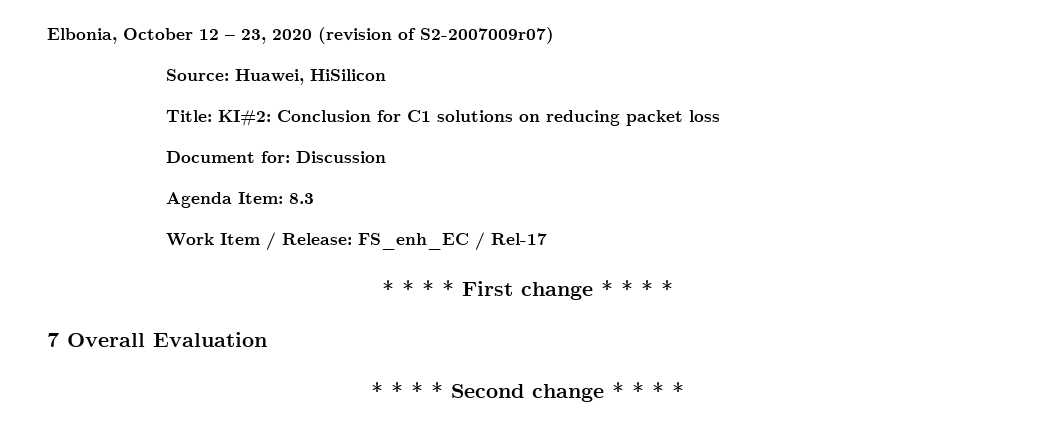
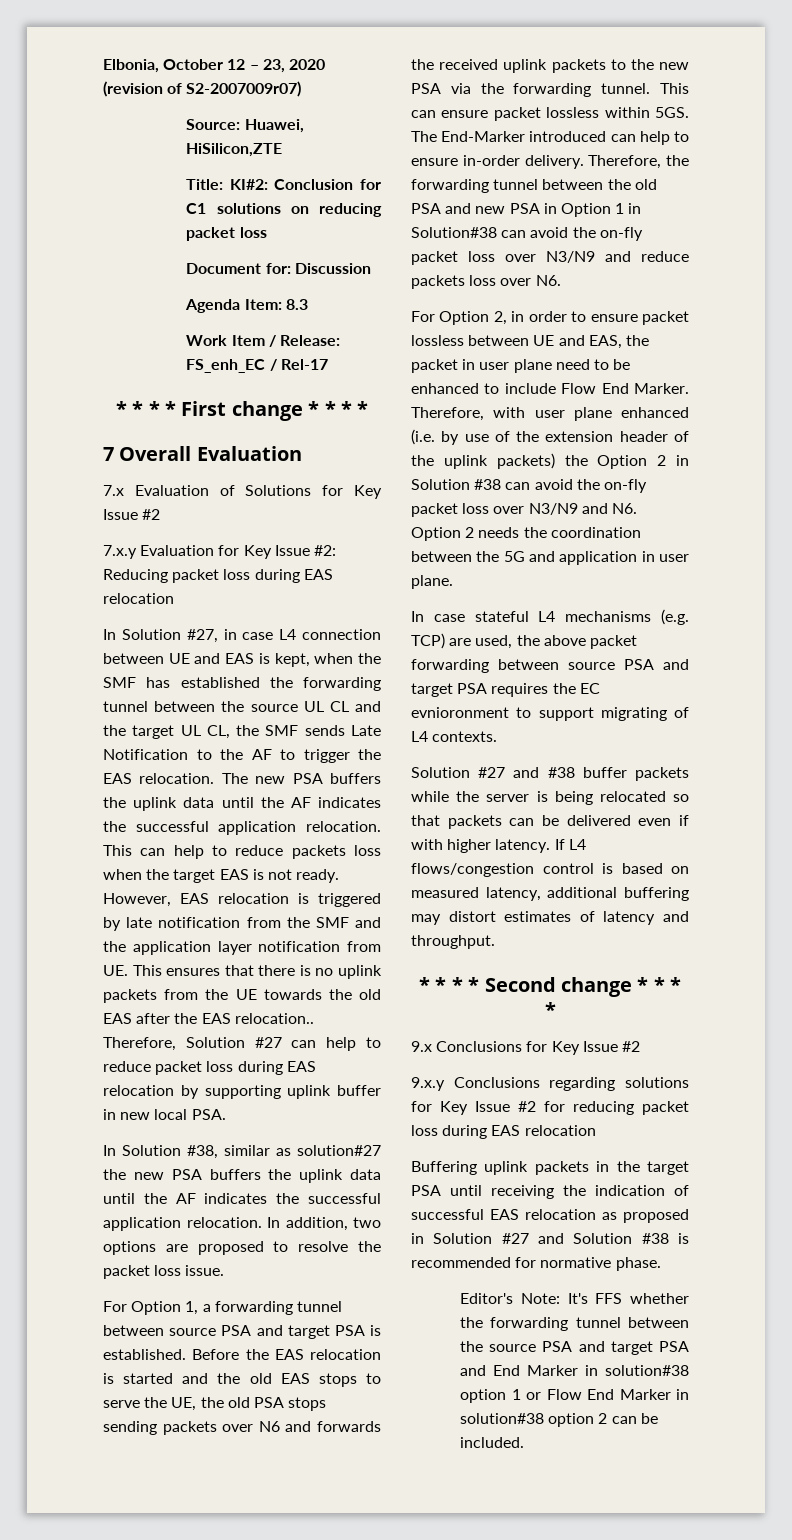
[309,69,386,81] HiSilicon -> [186,143,283,157] HiSilicon,ZTE
(267, 339) none -> [103,485,382,499] [103,509,161,520] [103,545,336,559] [103,569,333,583] [103,593,174,604] [103,629,381,643] [103,653,381,667] [103,677,381,691] [103,701,381,712] [103,725,381,739] [103,749,381,763] [103,773,381,784] [103,797,381,811] [103,821,381,835] [103,845,381,859] [103,869,340,883] [103,893,381,907] [103,917,381,931] [103,941,381,955] [103,965,382,979] [103,989,381,1003] [103,1013,314,1024] [103,1037,382,1051] [103,1061,316,1075] [103,1085,381,1099] [103,1109,226,1120] [103,1145,381,1159] [103,1169,381,1183] [103,1193,381,1204] [103,1217,381,1231] [103,1241,381,1255] [103,1265,225,1279] [103,1301,342,1315] [103,1325,381,1339] [103,1349,381,1360] [103,1373,381,1387] [103,1397,327,1411] [103,1421,381,1435] [411,59,689,73] [411,83,689,97] [411,107,689,121] [411,131,689,145] [411,155,689,169] [411,179,657,193] [411,203,642,217] [411,227,643,241] [411,251,689,265] [411,275,561,289] [411,311,689,325] [411,335,649,349] [411,359,631,373] [411,383,689,394] [411,407,689,421] [411,429,689,445] [411,453,689,469] [411,479,647,493] [411,503,637,517] [411,527,641,541] [411,551,689,565] [411,575,453,589] [411,609,689,625] [411,633,637,649] [411,659,689,673] [411,683,600,697] [411,707,689,721] [411,731,498,742] [411,767,689,781] [411,791,689,805] [411,815,689,829] [411,839,586,853] [411,863,689,877] [411,887,689,901] [411,911,689,925] [411,935,495,949] // 7.x Evaluation of Solutions for Key Issue #2 // 7.x.y Evaluation for Key Issue #2: Reducing packet loss during EAS relocation // In Solution #27, in case L4 connection between UE and EAS is kept, when the SMF has established the forwarding tunnel between the source UL CL and the target UL CL, the SMF sends Late Notification to the AF to trigger the EAS relocation. The new PSA buffers the uplink data until the AF indicates the successful application relocation. This can help to reduce packets loss when the target EAS is not ready. However, EAS relocation is triggered by late notification from the SMF and the application layer notification from UE. This ensures that there is no uplink packets from the UE towards the old EAS after the EAS relocation.. Therefore, Solution #27 can help to reduce packet loss during EAS relocation by supporting uplink buffer in new local PSA. // In Solution #38, similar as solution#27 the new PSA buffers the uplink data until the AF indicates the successful application relocation. In addition, two options are proposed to resolve the packet loss issue. // For Option 1, a forwarding tunnel between source PSA and target PSA is established. Before the EAS relocation is started and the old EAS stops to serve the UE, the old PSA stops sending packets over N6 and forwards the received uplink packets to the new PSA via the forwarding tunnel. This can ensure packet lossless within 5GS. The End-Marker introduced can help to ensure in-order delivery. Therefore, the forwarding tunnel between the old PSA and new PSA in Option 1 in Solution#38 can avoid the on-fly packet loss over N3/N9 and reduce packets loss over N6. // For Option 2, in order to ensure packet lossless between UE and EAS, the packet in user plane need to be enhanced to include Flow End Marker. Therefore, with user plane enhanced (i.e. by use of the extension header of the uplink packets) the Option 2 in Solution #38 can avoid the on-fly packet loss over N3/N9 and N6. Option 2 needs the coordination between the 5G and application in user plane. // In case stateful L4 mechanisms (e.g. TCP) are used, the above packet forwarding between source PSA and target PSA requires the EC evnioronment to support migrating of L4 contexts. // Solution #27 and #38 buffer packets while the server is being relocated so that packets can be delivered even if with higher latency. If L4 flows/congestion control is based on measured latency, additional buffering may distort estimates of latency and throughput.
(684, 390) none -> [411,1041,640,1055] [411,1077,689,1091] [411,1101,689,1115] [411,1125,596,1139] [411,1161,689,1175] [411,1185,689,1199] [411,1209,689,1223] [411,1233,689,1244] [411,1257,661,1271] [460,1293,689,1304] [460,1317,689,1331] [460,1341,689,1355] [460,1365,689,1376] [460,1389,689,1403] [460,1413,658,1427] [460,1437,525,1448] // 9.x Conclusions for Key Issue #2 // 9.x.y Conclusions regarding solutions for Key Issue #2 for reducing packet loss during EAS relocation // Buffering uplink packets in the target PSA until receiving the indication of successful EAS relocation as proposed in Solution #27 and Solution #38 is recommended for normative phase. // Editor's Note: It's FFS whether the forwarding tunnel between the source PSA and target PSA and End Marker in solution#38 option 1 or Flow End Marker in solution#38 option 2 can be included.

